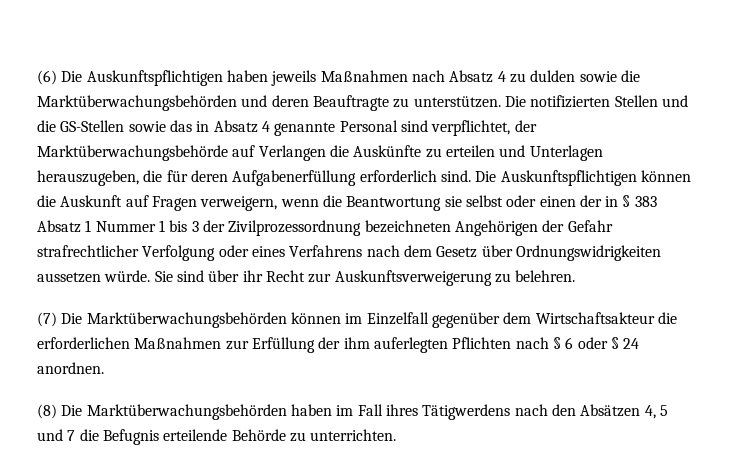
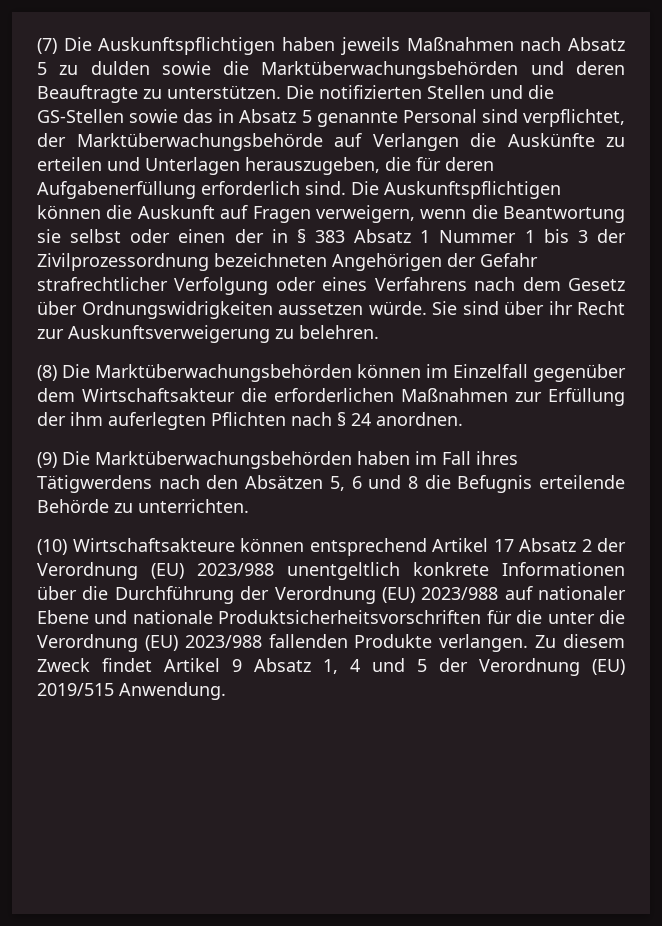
[37,70,57,85] (6) -> [37,38,57,54] (7)
[497,71,506,82] 4 -> [37,62,47,75] 5
[261,121,270,132] 4 -> [301,110,312,123] 5
[37,312,57,327] (7) -> [37,365,57,381] (8)
[565,337,619,349] 6 oder § -> (346, 419) none
[37,404,57,419] (8) -> [37,452,57,468] (9)
[644,405,668,419] [37,429,76,441] 4, 5 und 7 -> [329,475,418,491] 5, 6 und 8
(397, 435) none -> [37,538,626,556] [37,562,625,580] [37,586,626,604] [37,610,626,624] [37,634,625,652] [37,658,625,676] [37,682,226,700] // (10) Wirtschaftsakteure können entsprechend Artikel 17 Absatz 2 der Verordnung (EU) 2023/988 unentgeltlich konkrete Informationen über die Durchführung der Verordnung (EU) 2023/988 auf nationaler Ebene und nationale Produktsicherheitsvorschriften für die unter die Verordnung (EU) 2023/988 fallenden Produkte verlangen. Zu diesem Zweck findet Artikel 9 Absatz 1, 4 und 5 der Verordnung (EU) 2019/515 Anwendung.

